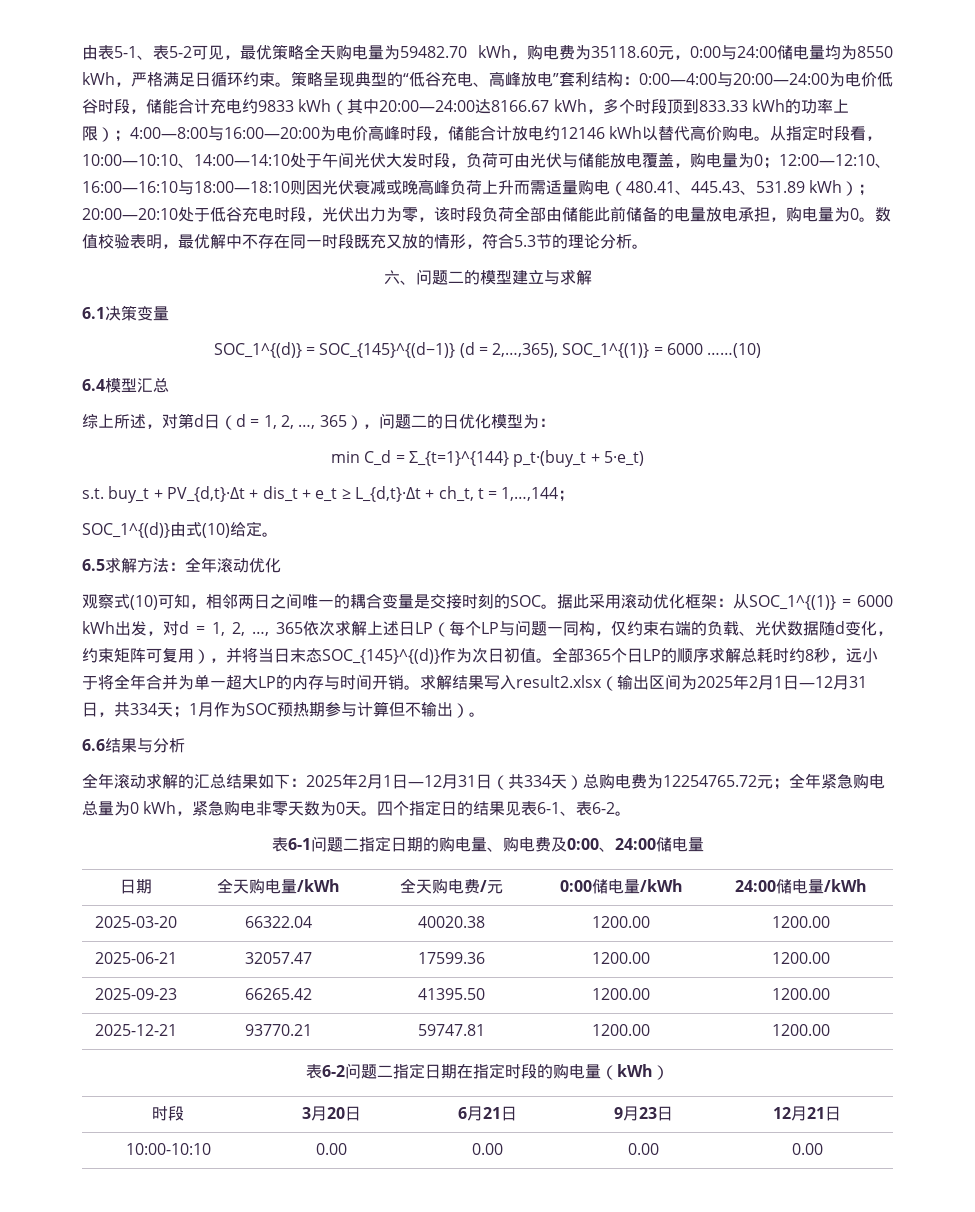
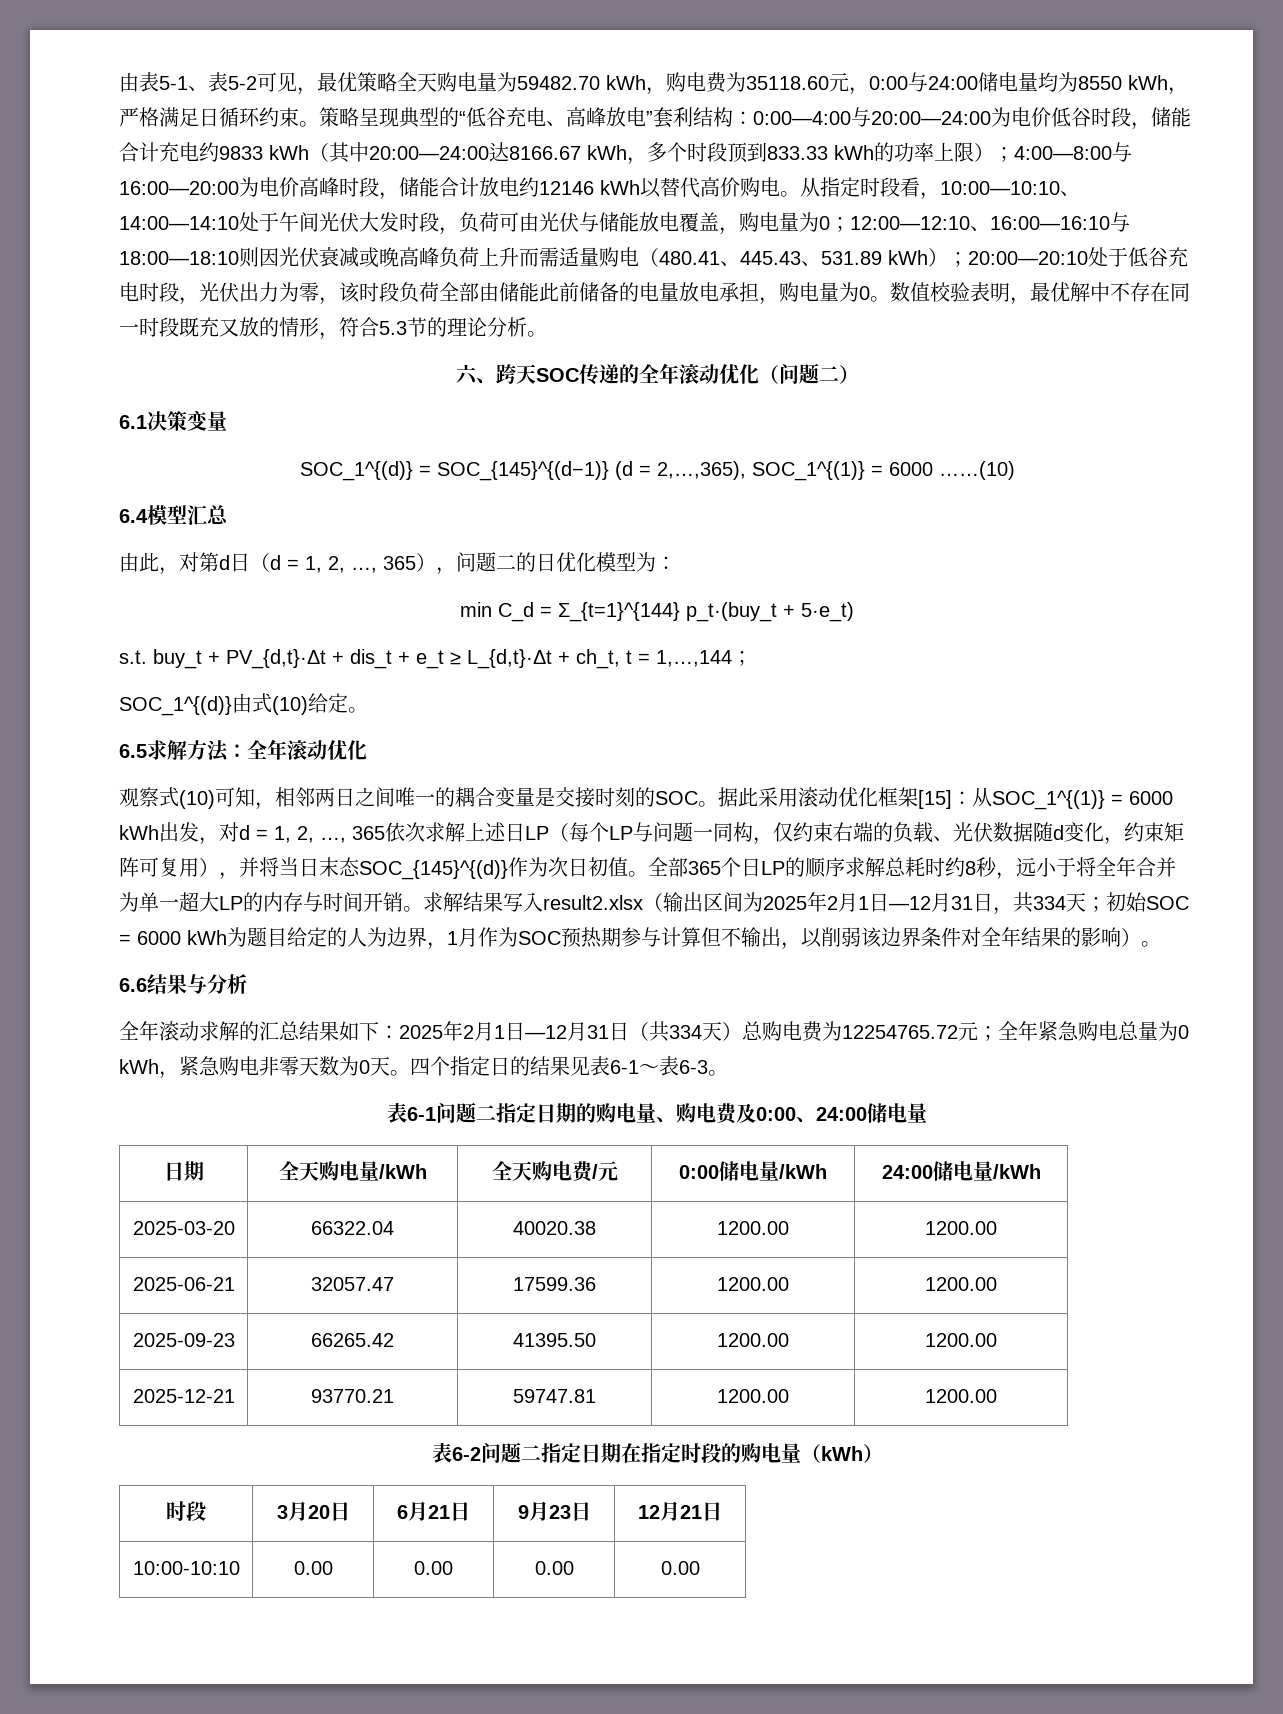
[415,269,592,285] 问题二的模型建立与求解 -> [495,363,859,385] 跨天SOC传递的全年滚动优化（问题二）
[82,413,146,429] 综上所述 -> [119,552,159,572] 由此
(717, 601) none -> [918,790,952,809] [15]
(189, 712) none -> [1106,892,1189,912] [119,927,447,950] 初始SOC = 6000 kWh为题目给定的人为边界，
(453, 709) none -> [781,927,1121,950] ，以削弱该边界条件对全年结果的影响
[560,801,616,816] 、表6-2 -> [639,1056,708,1076] ～表6-3

